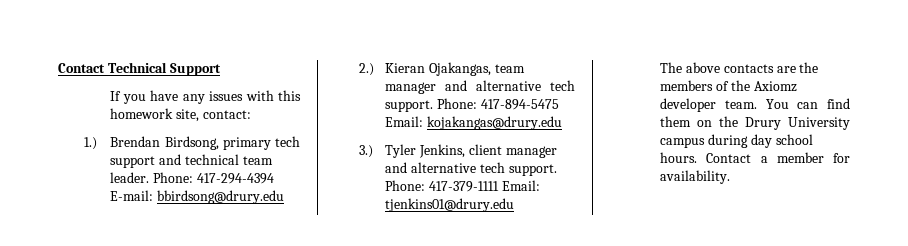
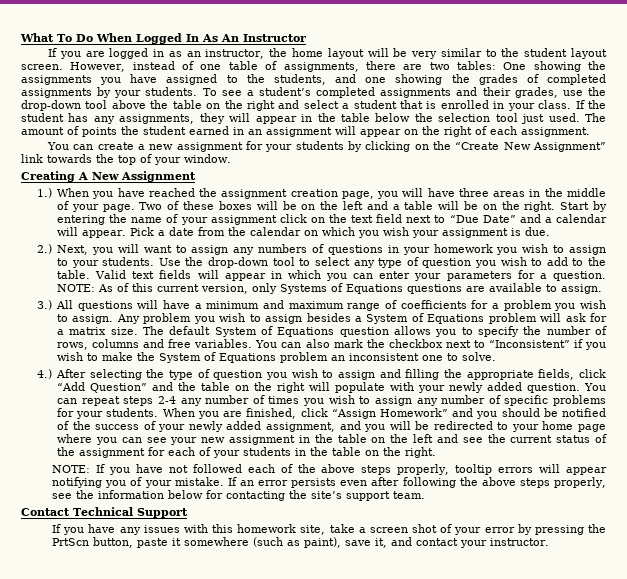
(58, 68) none -> [20,33,306,44] [48,48,608,59] [21,61,606,72] [21,74,606,85] [21,87,606,98] [21,100,607,111] [21,113,606,124] [21,126,590,137] [47,141,606,152] [21,154,231,165] [21,171,196,182] [36,188,606,199] [57,201,607,212] [57,214,607,225] [57,227,551,238] [36,244,607,255] [57,257,607,268] [57,270,606,281] [57,283,603,294] [36,300,606,311] [57,313,608,324] [57,326,607,337] [57,339,607,350] [57,352,497,363] [36,369,606,380] [57,382,606,393] [57,395,607,406] [57,408,606,419] [57,421,607,432] [57,434,607,445] [57,447,437,458] [52,464,607,475] [52,477,607,488] [52,490,426,501] What To Do When Logged In As An Instructor // If you are logged in as an instructor, the home layout will be very similar to the student layout screen. However, instead of one table of assignments, there are two tables: One showing the assignments you have assigned to the students, and one showing the grades of completed assignments by your students. To see a student’s completed assignments and their grades, use the drop-down tool above the table on the right and select a student that is enrolled in your class. If the student has any assignments, they will appear in the table below the selection tool just used. The amount of points the student earned in an assignment will appear on the right of each assignment. // You can create a new assignment for your students by clicking on the “Create New Assignment” link towards the top of your window. // Creating A New Assignment // 1.) When you have reached the assignment creation page, you will have three areas in the middle of your page. Two of these boxes will be on the left and a table will be on the right. Start by entering the name of your assignment click on the text field next to “Due Date” and a calendar will appear. Pick a date from the calendar on which you wish your assignment is due. // 2.) Next, you will want to assign any numbers of questions in your homework you wish to assign to your students. Use the drop-down tool to select any type of question you wish to add to the table. Valid text fields will appear in which you can enter your parameters for a question. NOTE: As of this current version, only Systems of Equations questions are available to assign. // 3.) All questions will have a minimum and maximum range of coefficients for a problem you wish to assign. Any problem you wish to assign besides a System of Equations problem will ask for a matrix size. The default System of Equations question allows you to specify the number of rows, columns and free variables. You can also mark the checkbox next to “Inconsistent” if you wish to make the System of Equations problem an inconsistent one to solve. // 4.) After selecting the type of question you wish to assign and filling the appropriate fields, click “Add Question” and the table on the right will populate with your newly added question. You can repeat steps 2-4 any number of times you wish to assign any number of specific problems for your students. When you are finished, click “Assign Homework” and you should be notified of the success of your newly added assignment, and you will be redirected to your home page where you can see your new assignment in the table on the left and see the current status of the assignment for each of your students in the table on the right. // NOTE: If you have not followed each of the above steps properly, tooltip errors will appear notifying you of your mistake. If an error persists even after following the above steps properly, see the information below for contacting the site’s support team. //
[202,110,251,119] [84,136,300,150] [110,154,273,168] [110,172,274,184] [110,190,285,204] [359,62,525,76] [385,80,575,94] [385,98,559,112] [385,116,563,130] [359,144,557,158] [385,162,557,176] [385,180,540,192] [385,198,515,212] [660,62,819,73] [660,80,797,92] [660,98,850,112] [660,116,850,130] [660,134,813,148] [660,152,850,163] [660,170,731,184] contact: // 1.) Brendan Birdsong, primary tech support and technical team leader. Phone: 417-294-4394 E-mail: bbirdsong@drury.edu // 2.) Kieran Ojakangas, team manager and alternative tech support. Phone: 417-894-5475 Email: kojakangas@drury.edu // 3.) Tyler Jenkins, client manager and alternative tech support. Phone: 417-379-1111 Email: tjenkins01@drury.edu // The above contacts are the members of the Axiomz developer team. You can find them on the Drury University campus during day school hours. Contact a member for availability. -> [329,524,606,535] [52,537,550,548] take a screen shot of your error by pressing the PrtScn button, paste it somewhere (such as paint), save it, and contact your instructor.

